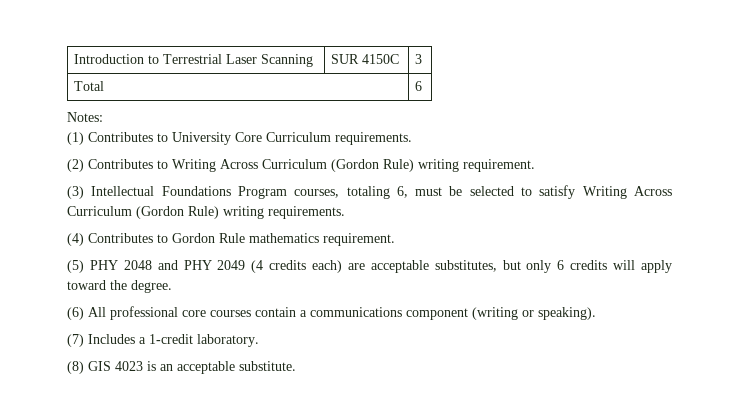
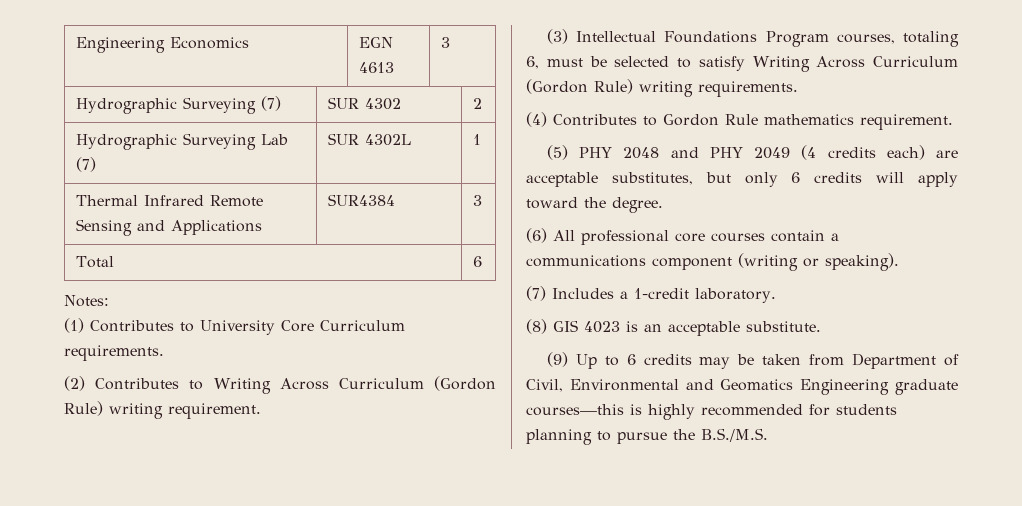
[74,54,314,67] [331,54,400,64] Introduction to Terrestrial Laser Scanning | SUR 4150C -> [75,37,249,53] [358,37,393,48] [358,62,394,73] [440,37,450,48] [75,96,281,114] [327,97,401,110] [472,98,482,109] [75,133,288,150] [75,157,96,172] [327,133,411,146] [472,134,481,145] [75,195,263,207] [75,219,262,236] [327,194,395,206] Engineering Economics | EGN 4613 | 3 // Hydrographic Surveying (7) | SUR 4302 | 2 // Hydrographic Surveying Lab (7) | SUR 4302L | 1 // Thermal Infrared Remote Sensing and Applications | SUR4384
(296, 366) none -> [546,352,959,369] [526,379,958,395] [526,404,897,420] [526,428,768,445] // (9) Up to 6 credits may be taken from Department of Civil, Environmental and Geomatics Engineering graduate courses—this is highly recommended for students planning to pursue the B.S./M.S.

